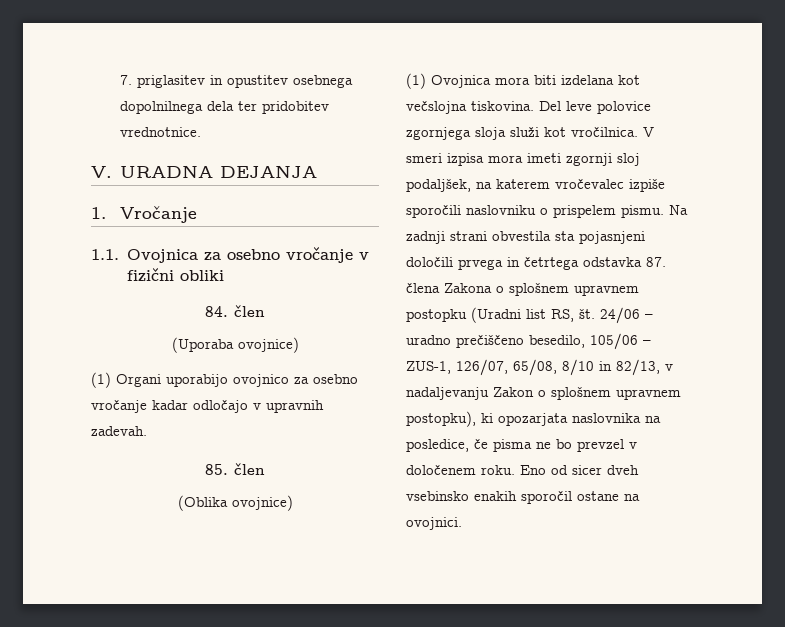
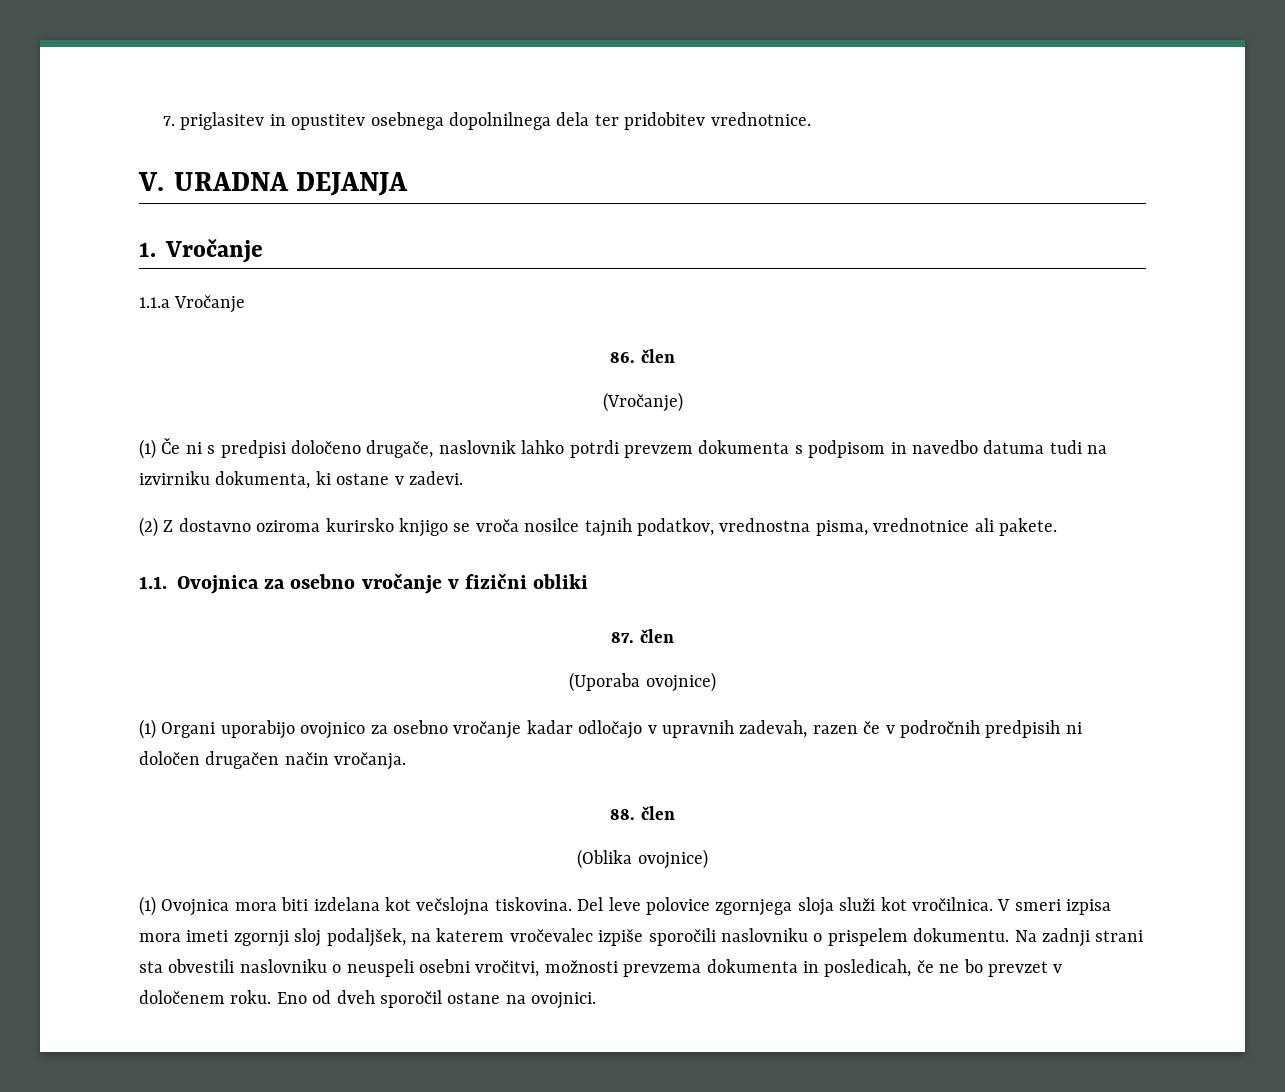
(198, 214) none -> [139,295,246,313] [610,349,675,363] [602,392,683,412] [139,438,1108,459] [139,471,463,489] [139,517,1057,537] // 1.1.a Vročanje // 86. člen // (Vročanje) // (1) Če ni s predpisi določeno drugače, naslovnik lahko potrdi prevzem dokumenta s podpisom in navedbo datuma tudi na izvirniku dokumenta, ki ostane v zadevi. // (2) Z dostavno oziroma kurirsko knjigo se vroča nosilce tajnih podatkov, vrednostna pisma, vrednotnice ali pakete.
[205,306,228,317] 84. -> [611,632,635,643] 87.
[91,426,147,436] [205,464,228,475] zadevah. // 85. -> [739,720,1082,738] [139,751,407,770] [610,809,636,820] zadevah, razen če v področnih predpisih ni določen drugačen način vročanja. // 88.
[621,205,664,218] pismu. -> [913,928,1010,942] dokumentu.
[492,231,645,244] [406,257,666,270] [406,283,639,296] [406,307,653,324] [406,333,651,350] [406,359,673,376] [406,387,681,400] [406,411,661,427] [406,439,532,452] obvestila sta pojasnjeni določili prvega in četrtega odstavka 87. člena Zakona o splošnem upravnem postopku (Uradni list RS, št. 24/06 – uradno prečiščeno besedilo, 105/06 – ZUS-1, 126/07, 65/08, 8/10 in 82/13, v nadaljevanju Zakon o splošnem upravnem postopku), ki opozarjata naslovnika na posledice, če pisma -> [139,959,934,977] sta obvestili naslovniku o neuspeli osebni vročitvi, možnosti prevzema dokumenta in posledicah, če
[577,439,624,452] prevzel -> [987,961,1048,977] prevzet
[572,465,639,475] [406,491,517,501] sicer dveh vsebinsko enakih -> [336,990,375,1004] dveh

